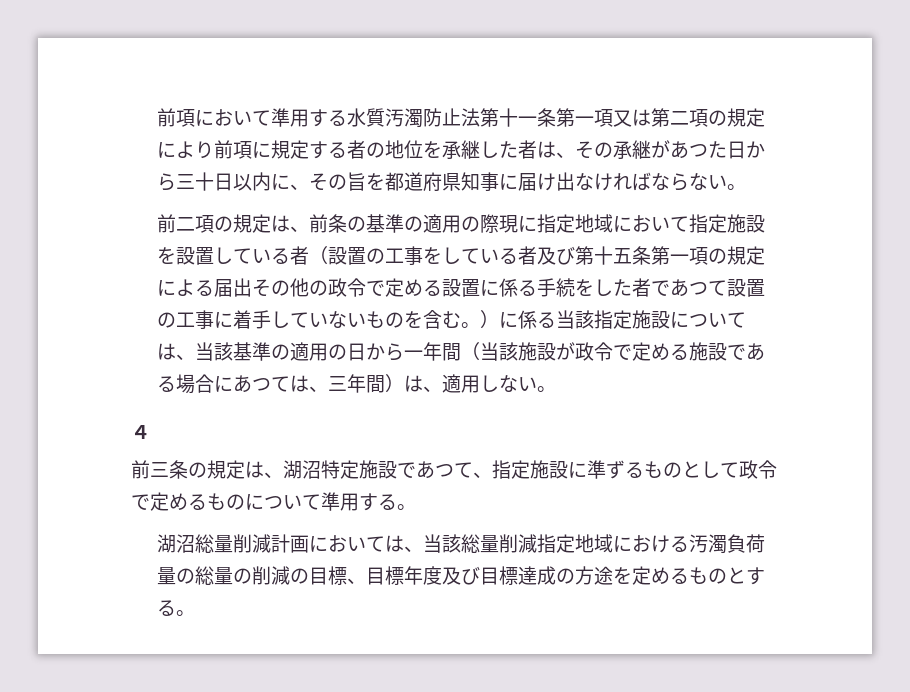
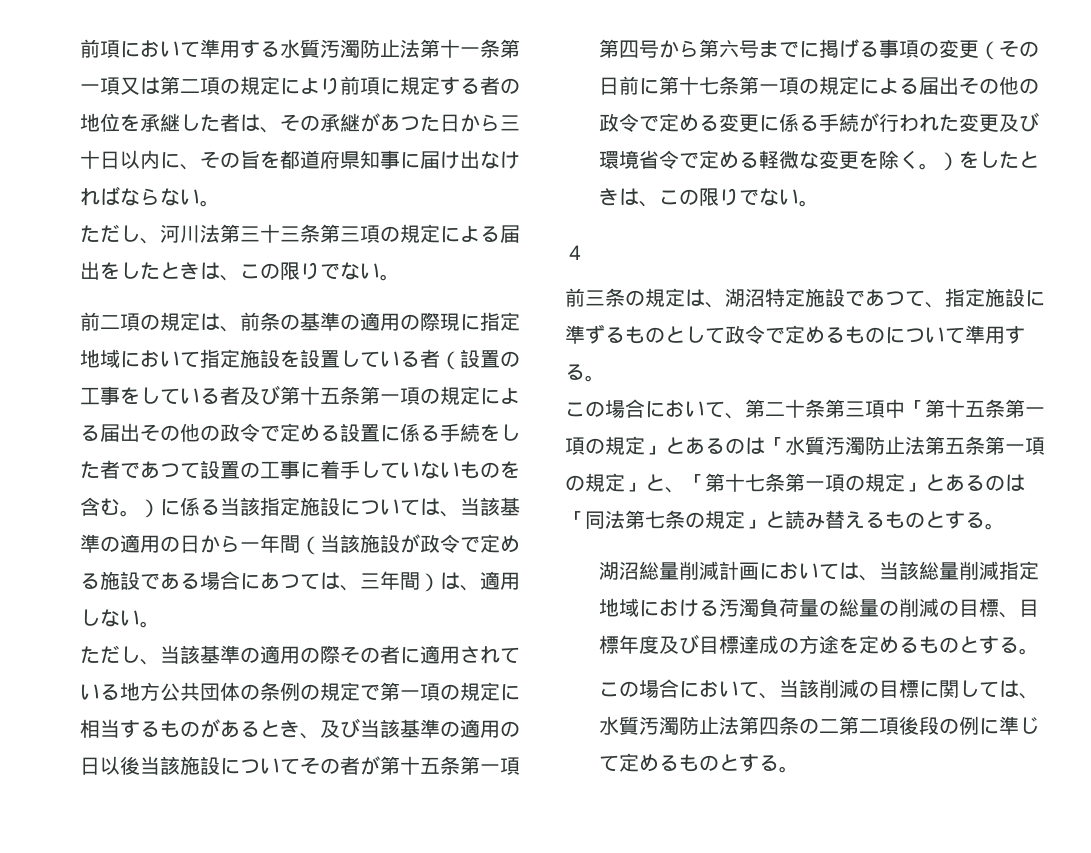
(747, 187) none -> [79,224,520,244] [79,261,400,281] // ただし、河川法第三十三条第三項の規定による届出をしたときは、この限りでない。
(557, 389) none -> [79,645,520,665] [79,682,520,701] [79,718,520,739] [79,756,520,775] [598,39,1039,60] [598,76,1039,95] [598,112,1039,132] [598,150,1039,171] [598,188,819,207] // ただし、当該基準の適用の際その者に適用されている地方公共団体の条例の規定で第一項の規定に相当するものがあるとき、及び当該基準の適用の日以後当該施設についてその者が第十五条第一項第四号から第六号までに掲げる事項の変更（その日前に第十七条第一項の規定による届出その他の政令で定める変更に係る手続が行われた変更及び環境省令で定める軽微な変更を除く。）をしたときは、この限りでない。
(416, 507) none -> [565,399,1045,419] [565,436,1045,455] [565,473,1025,493] [565,510,1005,530] // この場合において、第二十条第三項中「第十五条第一項の規定」とあるのは「水質汚濁防止法第五条第一項の規定」と、「第十七条第一項の規定」とあるのは「同法第七条の規定」と読み替えるものとする。
(196, 613) none -> [598,679,1039,699] [598,716,1039,735] [598,753,799,773] // この場合において、当該削減の目標に関しては、水質汚濁防止法第四条の二第二項後段の例に準じて定めるものとする。

